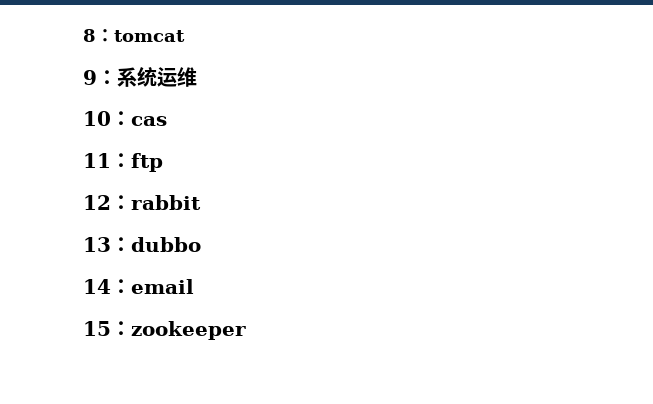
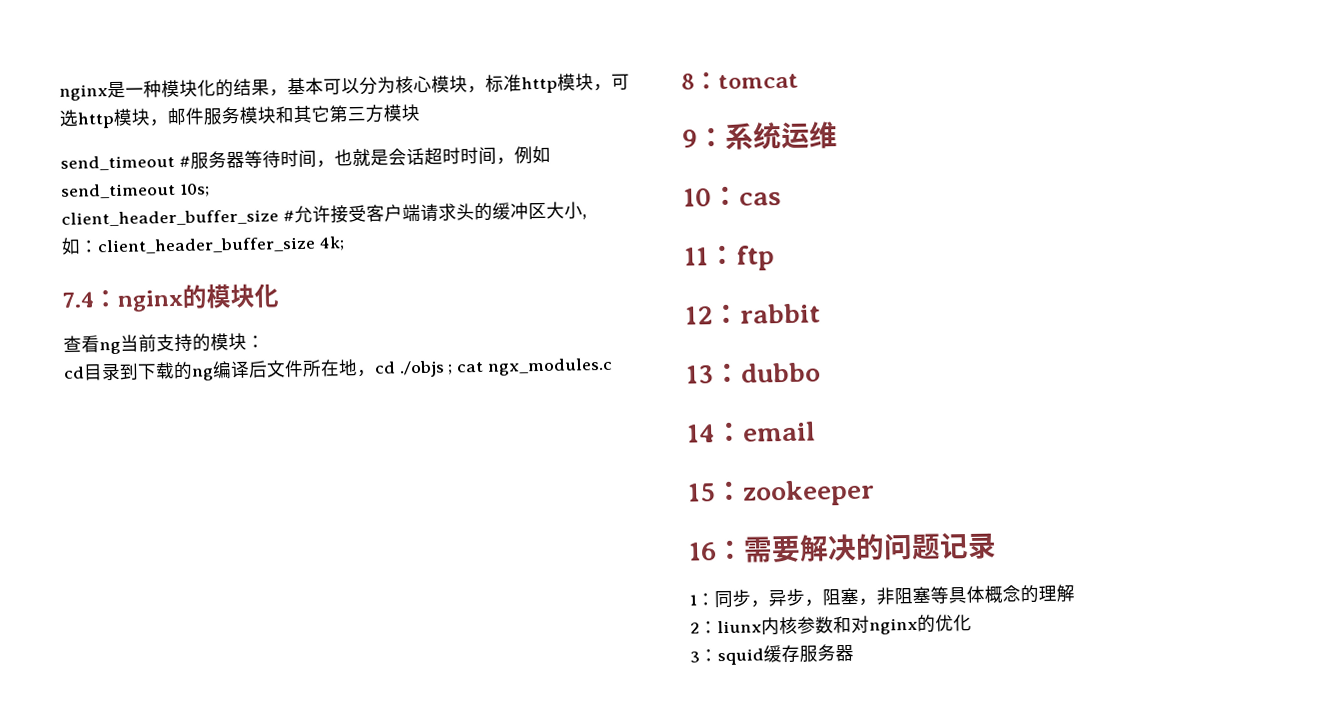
(83, 35) none -> [59,73,630,101] [59,103,420,129] [60,145,551,171] [60,182,210,199] [61,201,587,227] [61,236,345,255] [62,283,280,312] [63,332,265,355] [63,357,613,381] nginx是一种模块化的结果，基本可以分为核心模块，标准http模块，可选http模块，邮件服务模块和其它第三方模块 // send_timeout #服务器等待时间，也就是会话超时时间，例如send_timeout 10s; // client_header_buffer_size #允许接受客户端请求头的缓冲区大小, // 如：client_header_buffer_size 4k; // 7.4：nginx的模块化 // 查看ng当前支持的模块： // cd目录到下载的ng编译后文件所在地，cd ./objs ; cat ngx_modules.c //
(246, 330) none -> [688,532,997,563] [689,584,1075,609] [690,613,972,636] [690,644,854,666] // 16：需要解决的问题记录 // 1：同步，异步，阻塞，非阻塞等具体概念的理解 // 2：liunx内核参数和对nginx的优化 // 3：squid缓存服务器

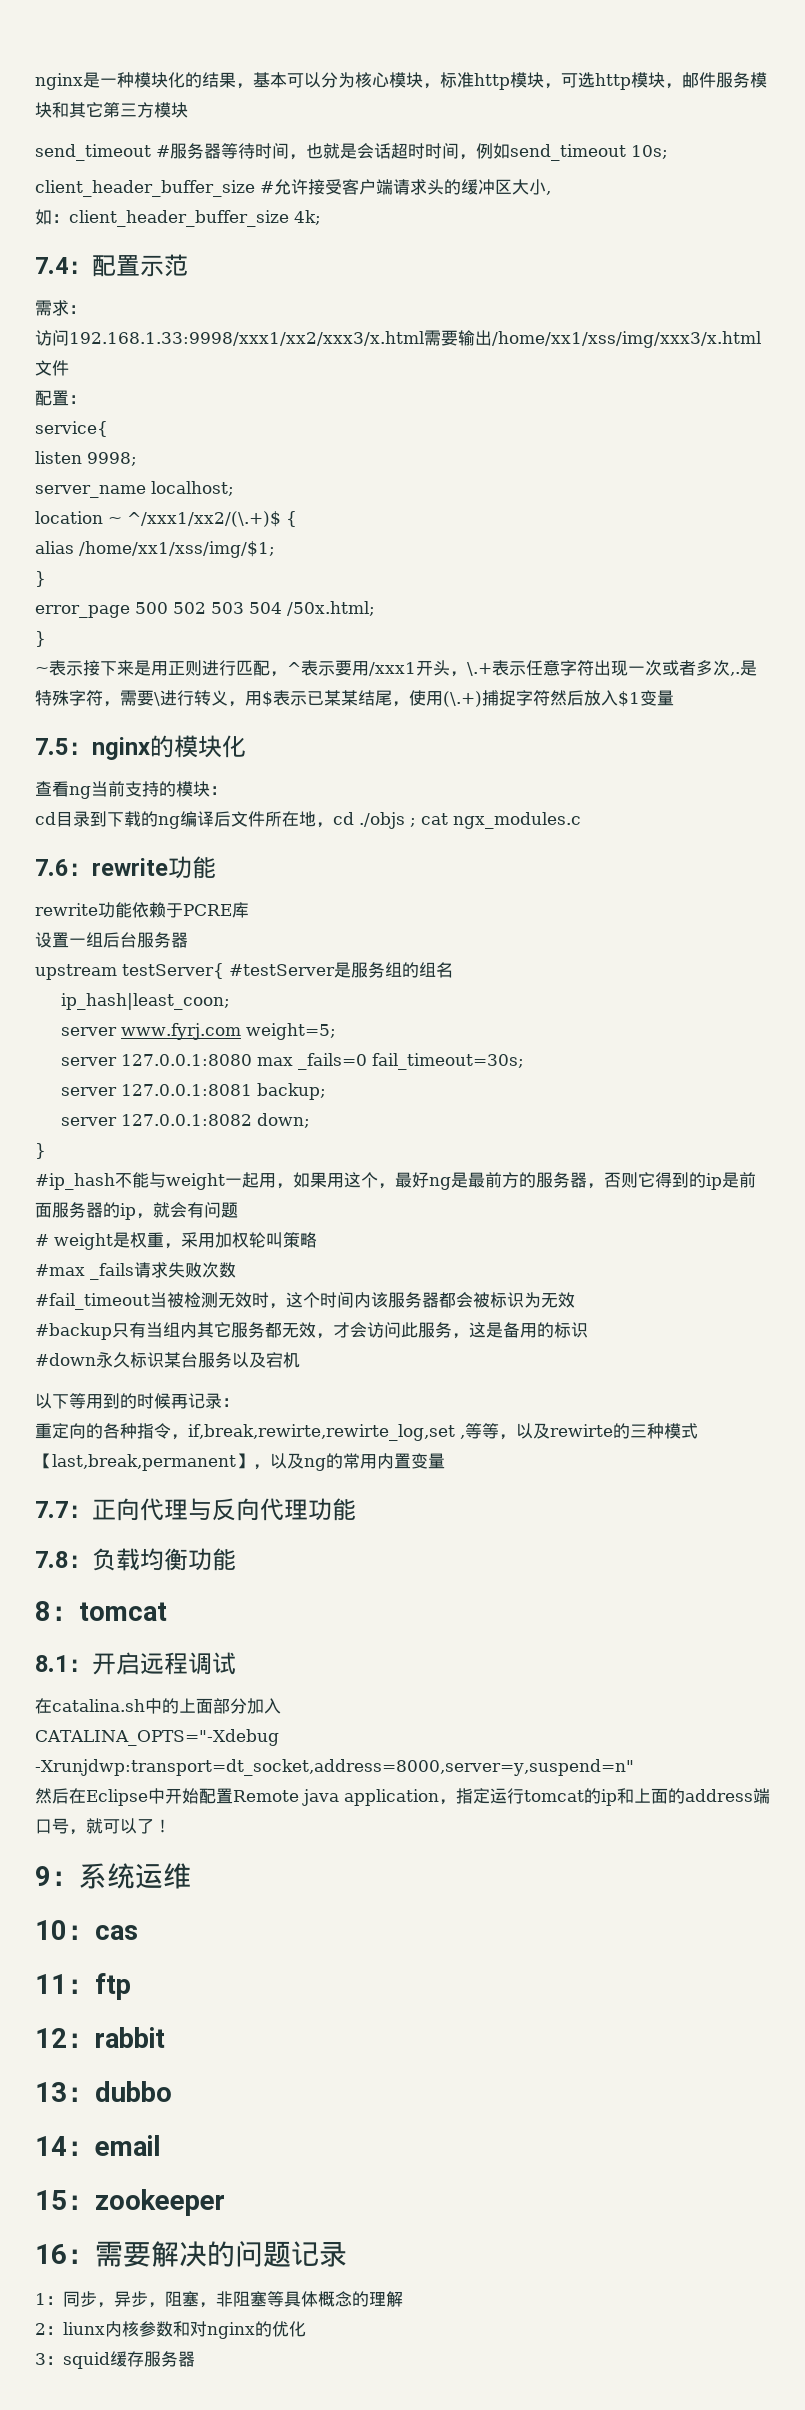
(118, 298) none -> [92,254,188,277] [35,300,86,316] [35,330,761,348] [35,360,69,376] [35,390,86,406] [35,421,108,437] [35,451,137,466] [35,481,234,498] [35,511,297,527] [35,541,275,558] [35,571,46,587] [35,601,375,618] [35,631,46,647] [35,660,757,677] [35,690,674,707] [35,738,92,755] 配置示范 // 需求： // 访问192.168.1.33:9998/xxx1/xx2/xxx3/x.html需要输出/home/xx1/xss/img/xxx3/x.html文件 // 配置： // service{ // listen 9998; // server_name localhost; // location ~ ^/xxx1/xx2/(\.+)$ { // alias /home/xx1/xss/img/$1; // } // error_page 500 502 503 504 /50x.html; // } // ~表示接下来是用正则进行匹配，^表示要用/xxx1开头，\.+表示任意字符出现一次或者多次,.是特殊字符，需要\进行转义，用$表示已某某结尾，使用(\.+)捕捉字符然后放入$1变量 // 7.5：
[681,72,799,90] 8：tomcat -> [35,856,216,879] [35,902,249,918] [35,932,188,948] [35,962,453,980] [61,993,231,1010] [61,1023,337,1040] [61,1053,525,1070] [61,1083,327,1100] [61,1113,311,1128] [35,1143,46,1159] [35,1172,756,1190] [35,1202,238,1220] [35,1232,317,1250] [35,1262,236,1280] [35,1292,575,1310] [35,1322,588,1340] [35,1352,300,1368] [35,1393,239,1409] [35,1423,698,1441] [35,1453,445,1471] [35,1498,356,1521] [35,1548,236,1571] [35,1601,167,1621] [35,1652,236,1675] [35,1698,281,1714] [35,1729,279,1746] [35,1759,634,1776] [35,1788,770,1806] [35,1818,171,1835] 7.6：rewrite功能 // rewrite功能依赖于PCRE库 // 设置一组后台服务器 // upstream testServer{ #testServer是服务组的组名 // ip_hash|least_coon; // server www.fyrj.com weight=5; // server 127.0.0.1:8080 max _fails=0 fail_timeout=30s; // server 127.0.0.1:8081 backup; // server 127.0.0.1:8082 down; // } // #ip_hash不能与weight一起用，如果用这个，最好ng是最前方的服务器，否则它得到的ip是前面服务器的ip，就会有问题 // # weight是权重，采用加权轮叫策略 // #max _fails请求失败次数 // #fail_timeout当被检测无效时，这个时间内该服务器都会被标识为无效 // #backup只有当组内其它服务都无效，才会访问此服务，这是备用的标识 // #down永久标识某台服务以及宕机 // 以下等用到的时候再记录： // 重定向的各种指令，if,break,rewirte,rewirte_log,set ,等等，以及rewirte的三种模式【last,break,permanent】，以及ng的常用内置变量 // 7.7：正向代理与反向代理功能 // 7.8：负载均衡功能 // 8：tomcat // 8.1：开启远程调试 // 在catalina.sh中的上面部分加入 // CATALINA_OPTS="-Xdebug -Xrunjdwp:transport=dt_socket,address=8000,server=y,suspend=n" // 然后在Eclipse中开始配置Remote java application，指定运行tomcat的ip和上面的address端口号，就可以了！

